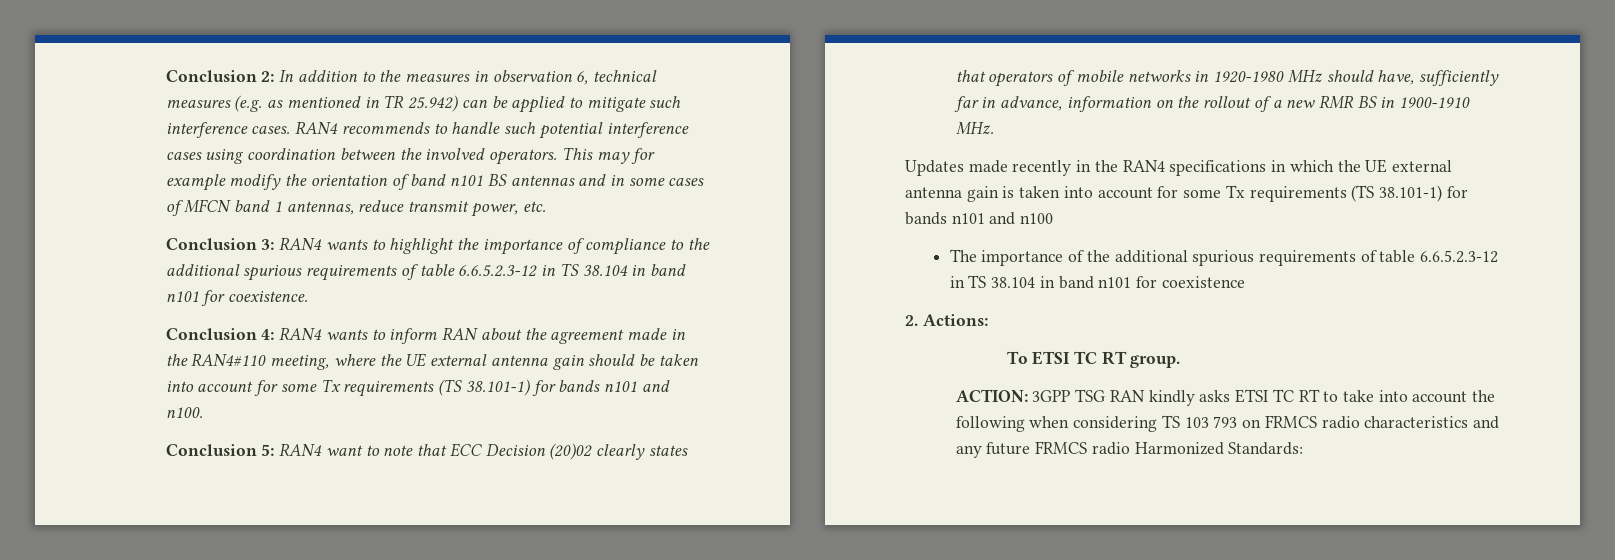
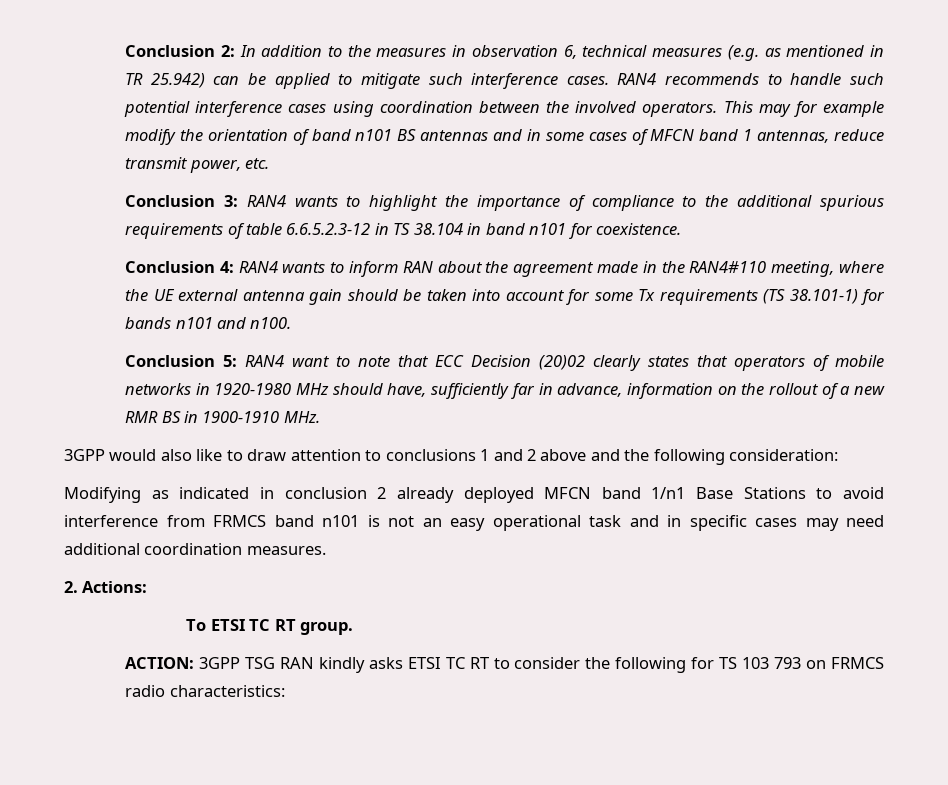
[905,159,1452,176] [905,185,1468,202] [905,212,1054,225] [949,249,1499,266] [949,275,1245,289] Updates made recently in the RAN4 specifications in which the UE external antenna gain is taken into account for some Tx requirements (TS 38.101-1) for bands n101 and n100 // The importance of the additional spurious requirements of table 6.6.5.2.3-12 in TS 38.104 in band n101 for coexistence -> [64,449,839,465] [64,487,884,503] [64,515,884,531] [64,543,326,555] 3GPP would also like to draw attention to conclusions 1 and 2 above and the following consideration: // Modifying as indicated in conclusion 2 already deployed MFCN band 1/n1 Base Stations to avoid interference from FRMCS band n101 is not an easy operational task and in specific cases may need additional coordination measures.
[1343,390,1496,403] [955,416,1158,432] take into account the following when considering -> [514,657,715,673] consider the following for
[1364,416,1500,429] [955,441,1304,458] characteristics and any future FRMCS radio Harmonized Standards: -> [169,685,285,697] characteristics:

